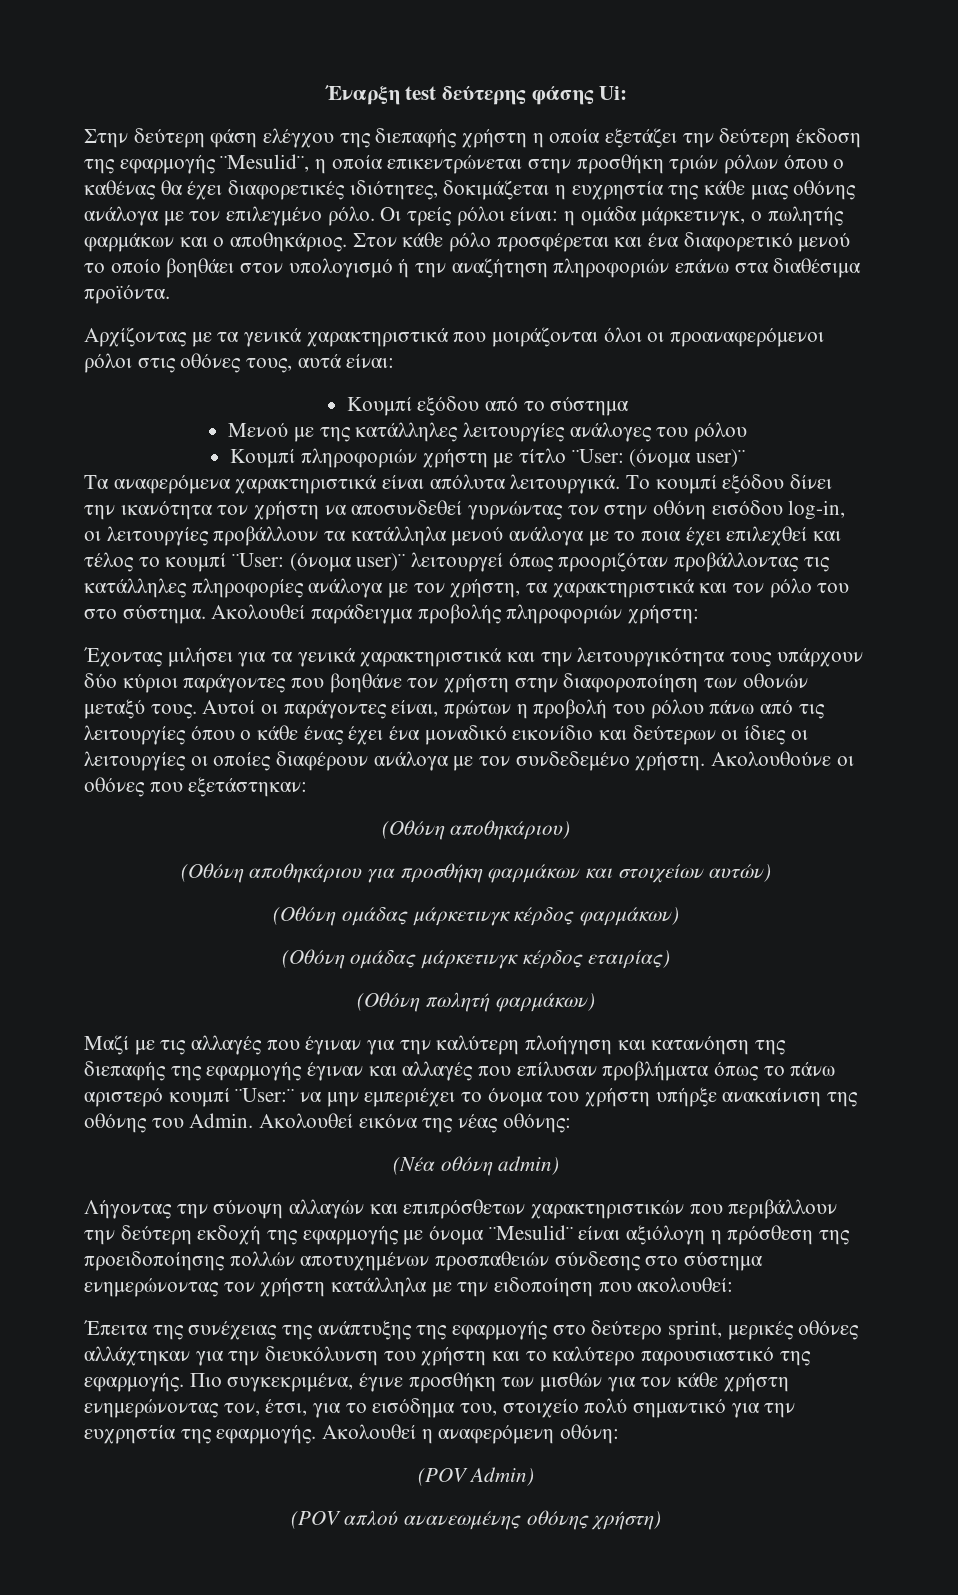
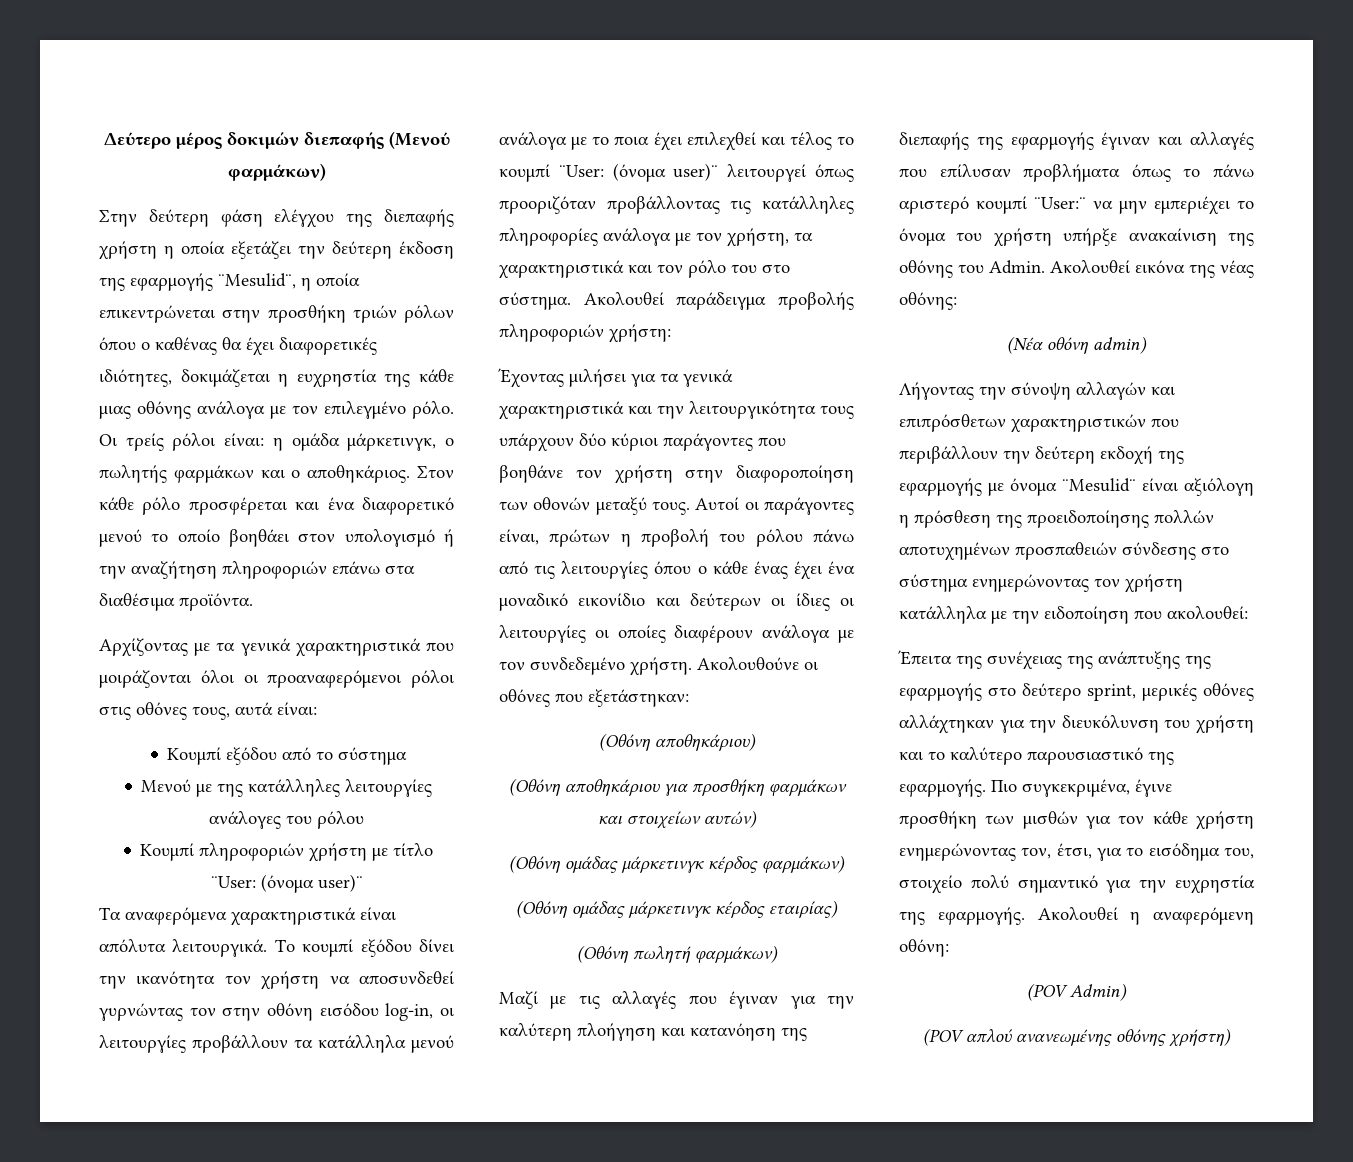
[324,85,628,105] Έναρξη test δεύτερης φάσης Ui: -> [103,131,450,149] [227,163,326,181] Δεύτερο μέρος δοκιμών διεπαφής (Μενού φαρμάκων)

